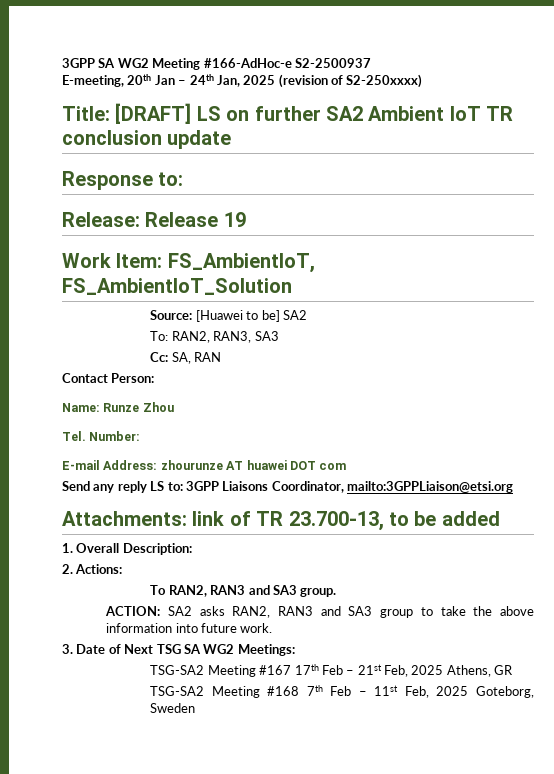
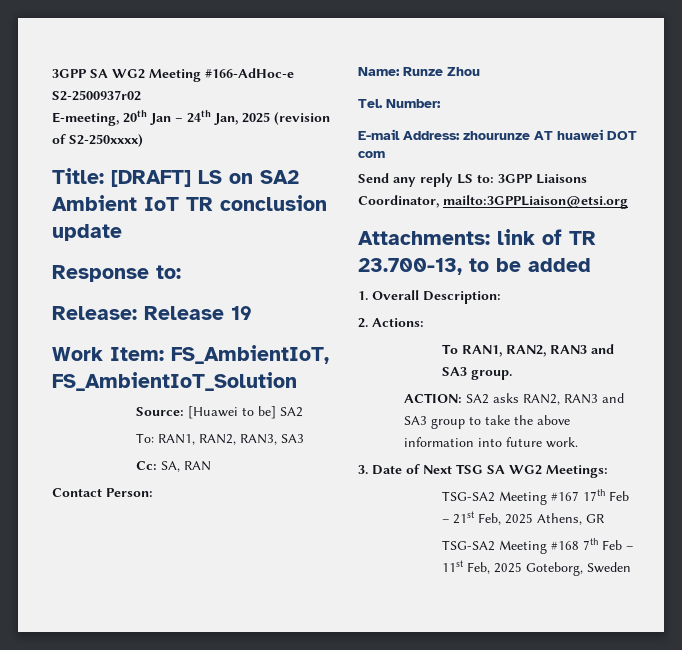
[294,58,371,68] S2-2500937 -> [52,90,141,101] S2-2500937r02
[254,106,321,121] further -> (253, 178) none
(169, 336) none -> [157,434,195,445] RAN1,
(167, 590) none -> [461,345,502,357] RAN1,

